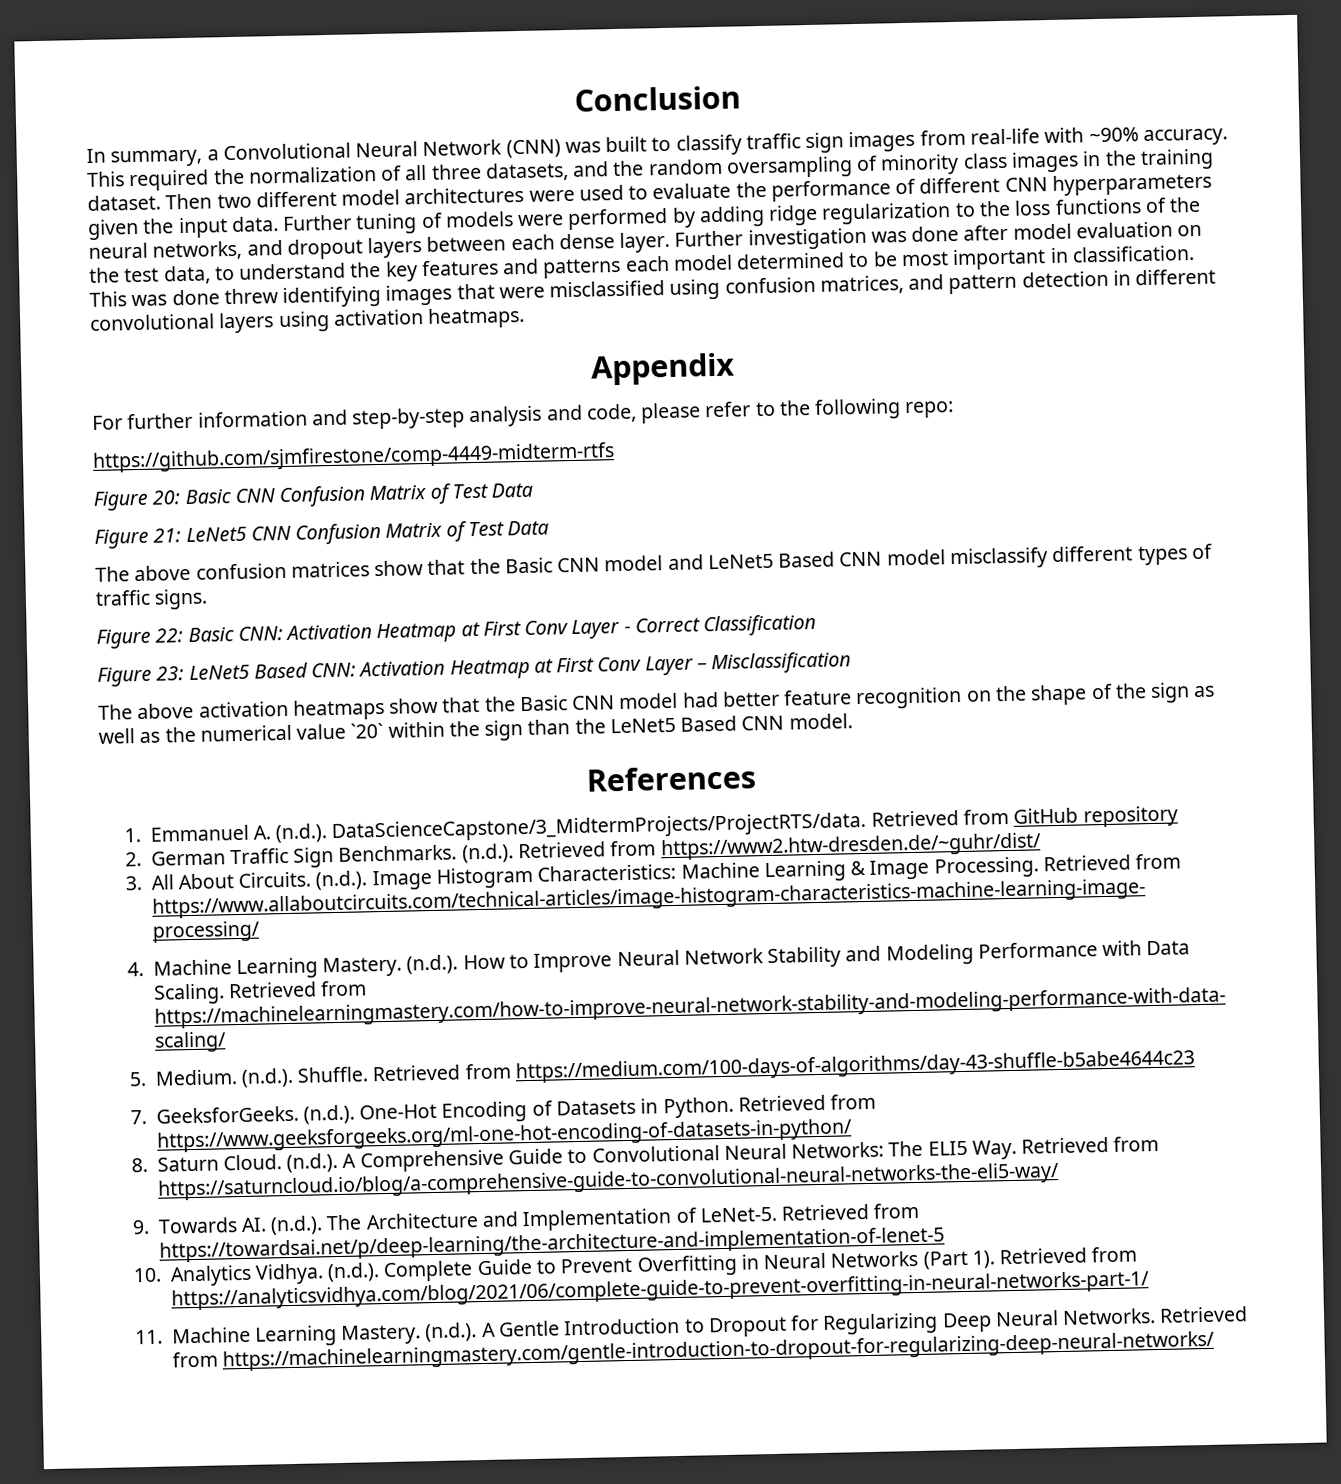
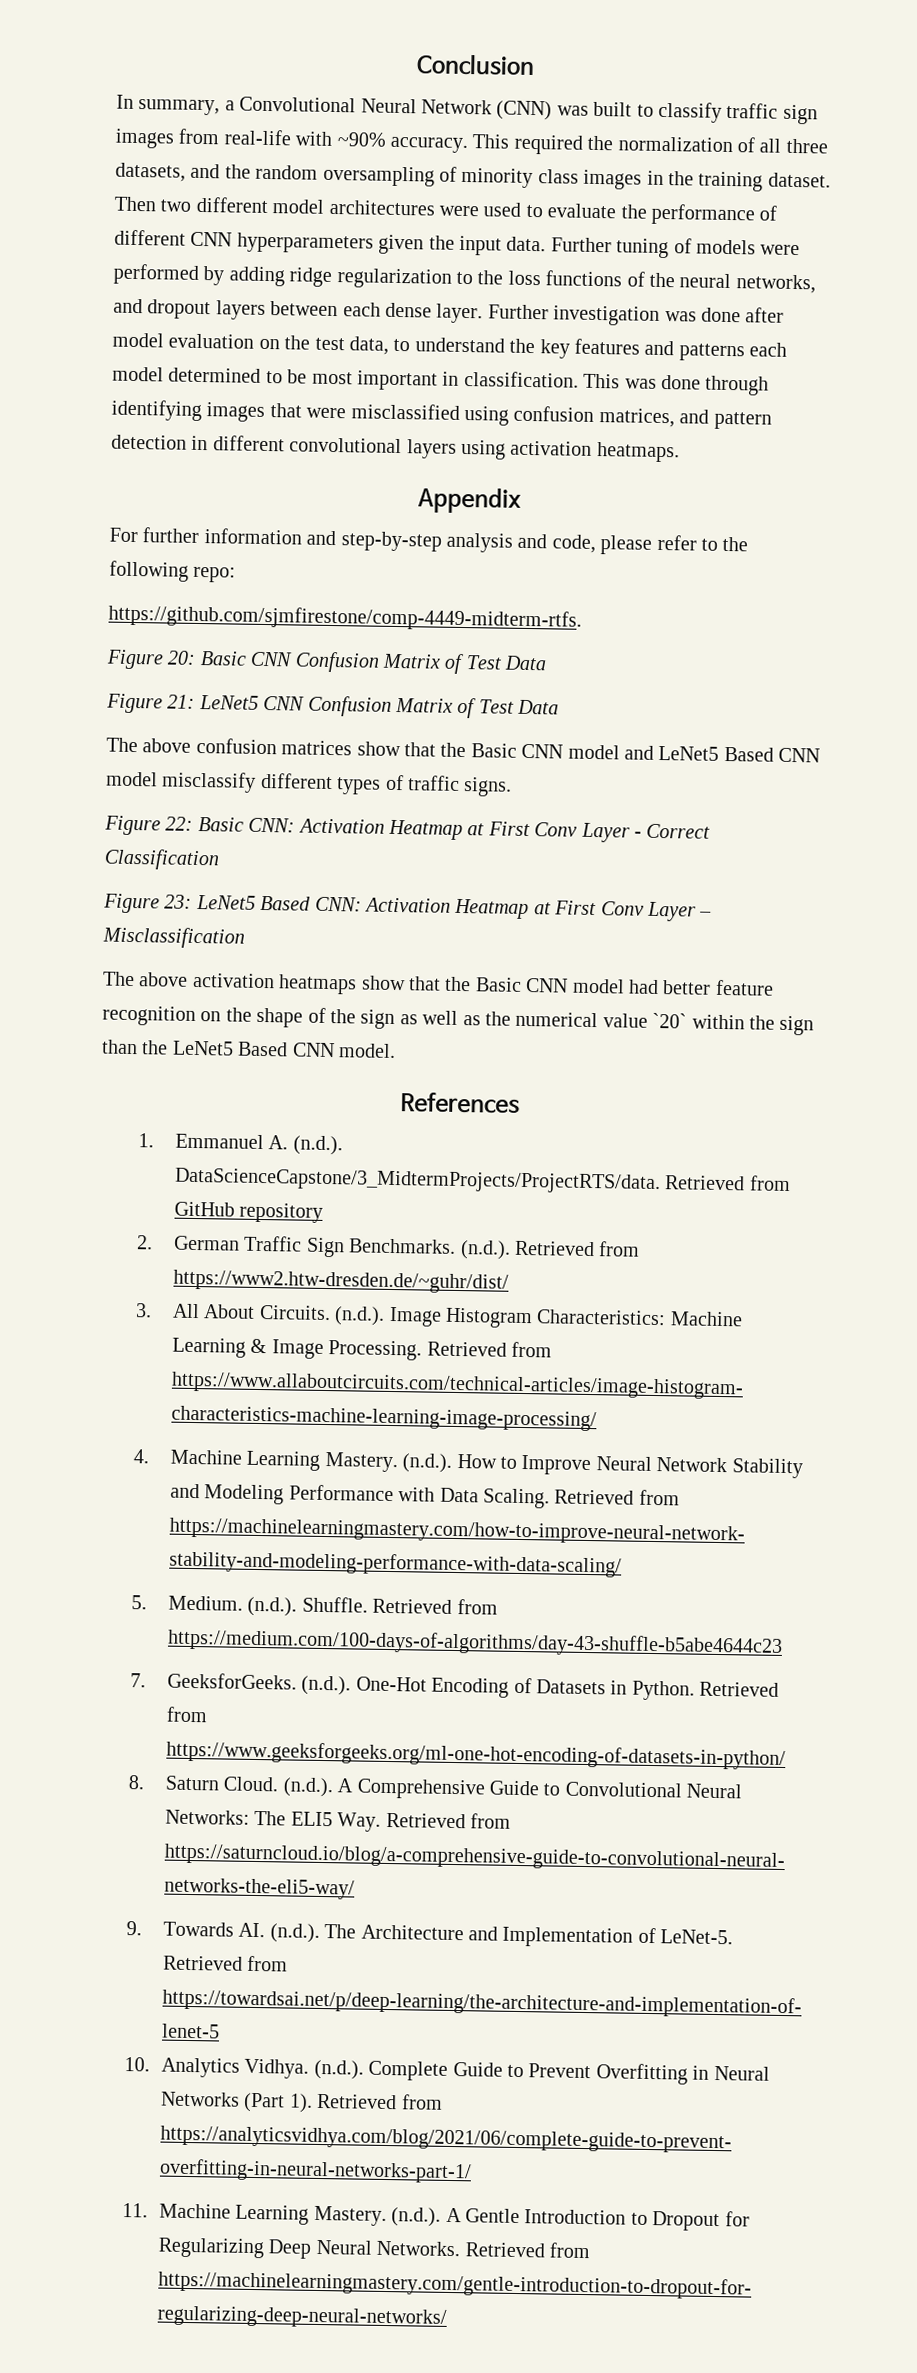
[223,288,279,305] threw -> [705,375,770,396] through
[92,442,615,473] https://github.com/sjmfirestone/comp-4449-midterm-rtfs -> [108,604,582,632] https://github.com/sjmfirestone/comp-4449-midterm-rtfs.

